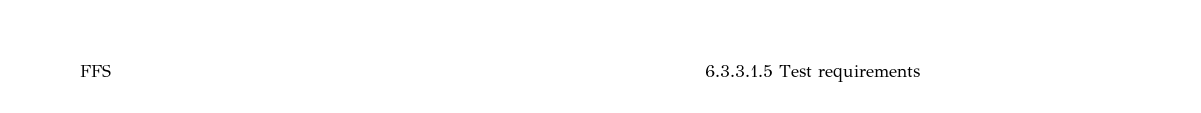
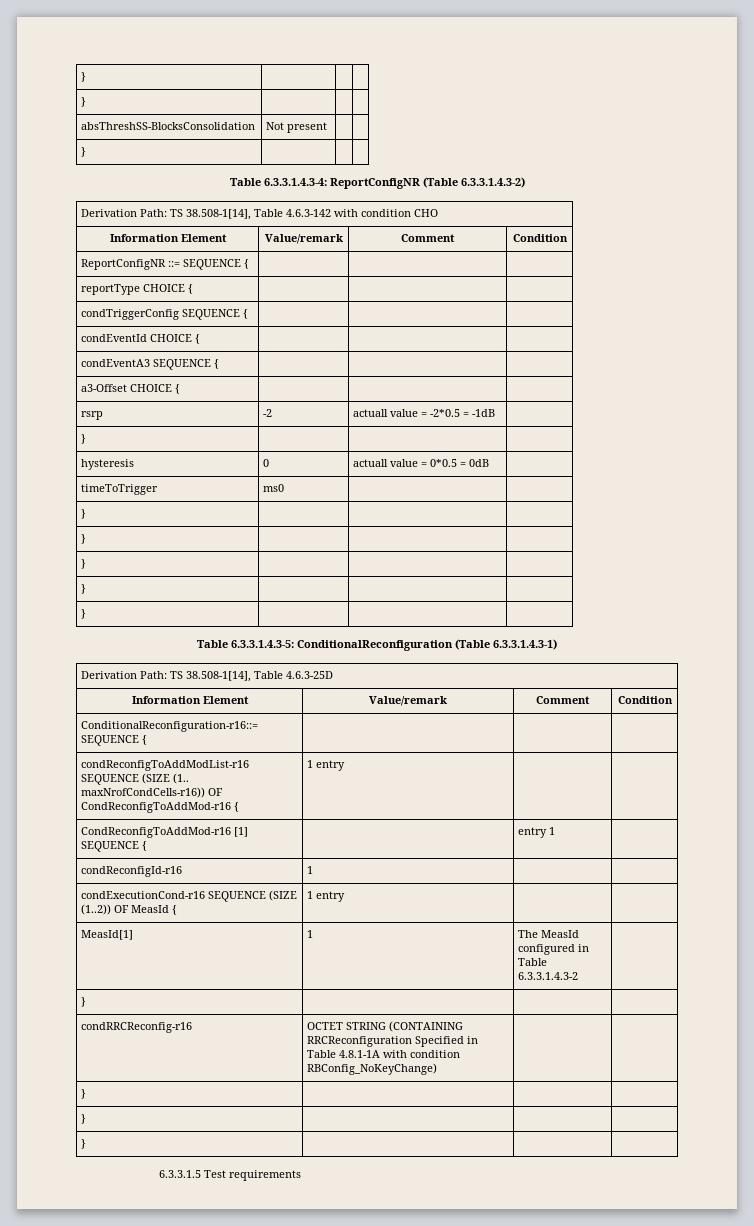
[80,64,111,77] FFS -> [81,72,87,82] [81,97,87,107] [81,122,256,130] [266,122,328,133] [81,147,87,157] [229,177,525,189] [81,209,439,220] [109,234,227,242] [264,234,343,244] [401,234,455,242] [512,234,568,242] [81,259,250,270] [81,284,194,295] [81,309,249,320] [81,334,201,344] [81,359,220,370] [81,384,181,394] [81,411,104,420] [263,409,273,417] [353,409,496,417] [81,434,87,444] [81,459,135,470] [263,459,270,467] [353,459,490,467] [81,484,159,495] [263,484,285,492] [81,509,87,519] [81,534,87,544] [81,559,87,569] [81,584,87,594] [81,609,87,619] [197,639,557,651] [81,671,334,682] [131,696,249,704] [369,696,447,706] [536,696,590,704] [617,696,673,704] [81,721,259,732] [81,735,148,746] [81,760,250,771] [81,773,190,785] [81,787,224,798] [81,802,240,813] [307,760,346,771] [81,827,249,838] [81,841,148,852] [518,827,556,838] [81,866,183,877] [307,866,314,874] [81,890,298,902] [81,904,178,915] [307,891,346,902] [81,930,134,940] [307,930,314,938] [518,930,580,938] [518,944,590,955] [518,958,548,966] [518,972,579,980] [81,997,87,1007] [81,1022,193,1033] [307,1021,464,1032] [307,1036,479,1047] [307,1050,461,1058] [307,1063,438,1075] [81,1089,87,1099] [81,1114,87,1124] [81,1139,87,1149] } | | | // } | | | // absThreshSS-BlocksConsolidation | Not present | | // } | | | // Table 6.3.3.1.4.3-4: ReportConfigNR (Table 6.3.3.1.4.3-2) // Derivation Path: TS 38.508-1[14], Table 4.6.3-142 with condition CHO // Information Element | Value/remark | Comment | Condition // ReportConfigNR ::= SEQUENCE { | | | // reportType CHOICE { | | | // condTriggerConfig SEQUENCE { | | | // condEventId CHOICE { | | | // condEventA3 SEQUENCE { | | | // a3-Offset CHOICE { | | | // rsrp | -2 | actuall value = -2*0.5 = -1dB | // } | | | // hysteresis | 0 | actuall value = 0*0.5 = 0dB | // timeToTrigger | ms0 | | // } | | | // } | | | // } | | | // } | | | // } | | | // Table 6.3.3.1.4.3-5: ConditionalReconfiguration (Table 6.3.3.1.4.3-1) // Derivation Path: TS 38.508-1[14], Table 4.6.3-25D // Information Element | Value/remark | Comment | Condition // ConditionalReconfiguration-r16::= SEQUENCE { | | | // condReconfigToAddModList-r16 SEQUENCE (SIZE (1.. maxNrofCondCells-r16)) OF CondReconfigToAddMod-r16 { | 1 entry | | // CondReconfigToAddMod-r16 [1] SEQUENCE { | | entry 1 | // condReconfigId-r16 | 1 | | // condExecutionCond-r16 SEQUENCE (SIZE (1..2)) OF MeasId { | 1 entry | | // MeasId[1] | 1 | The MeasId configured in Table 6.3.3.1.4.3-2 | // } | | | // condRRCReconfig-r16 | OCTET STRING (CONTAINING RRCReconfiguration Specified in Table 4.8.1-1A with condition RBConfig_NoKeyChange) | | // } | | | // } | | | // } | | |

